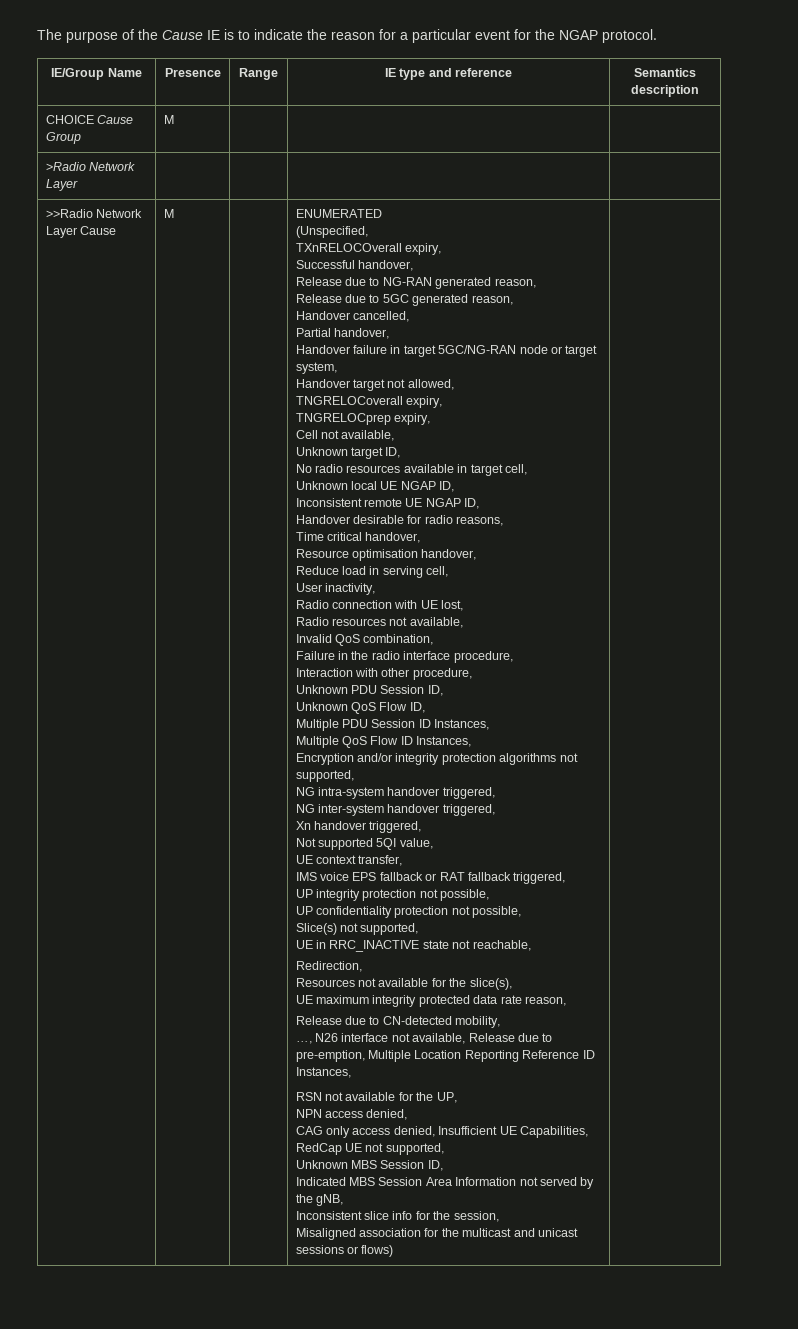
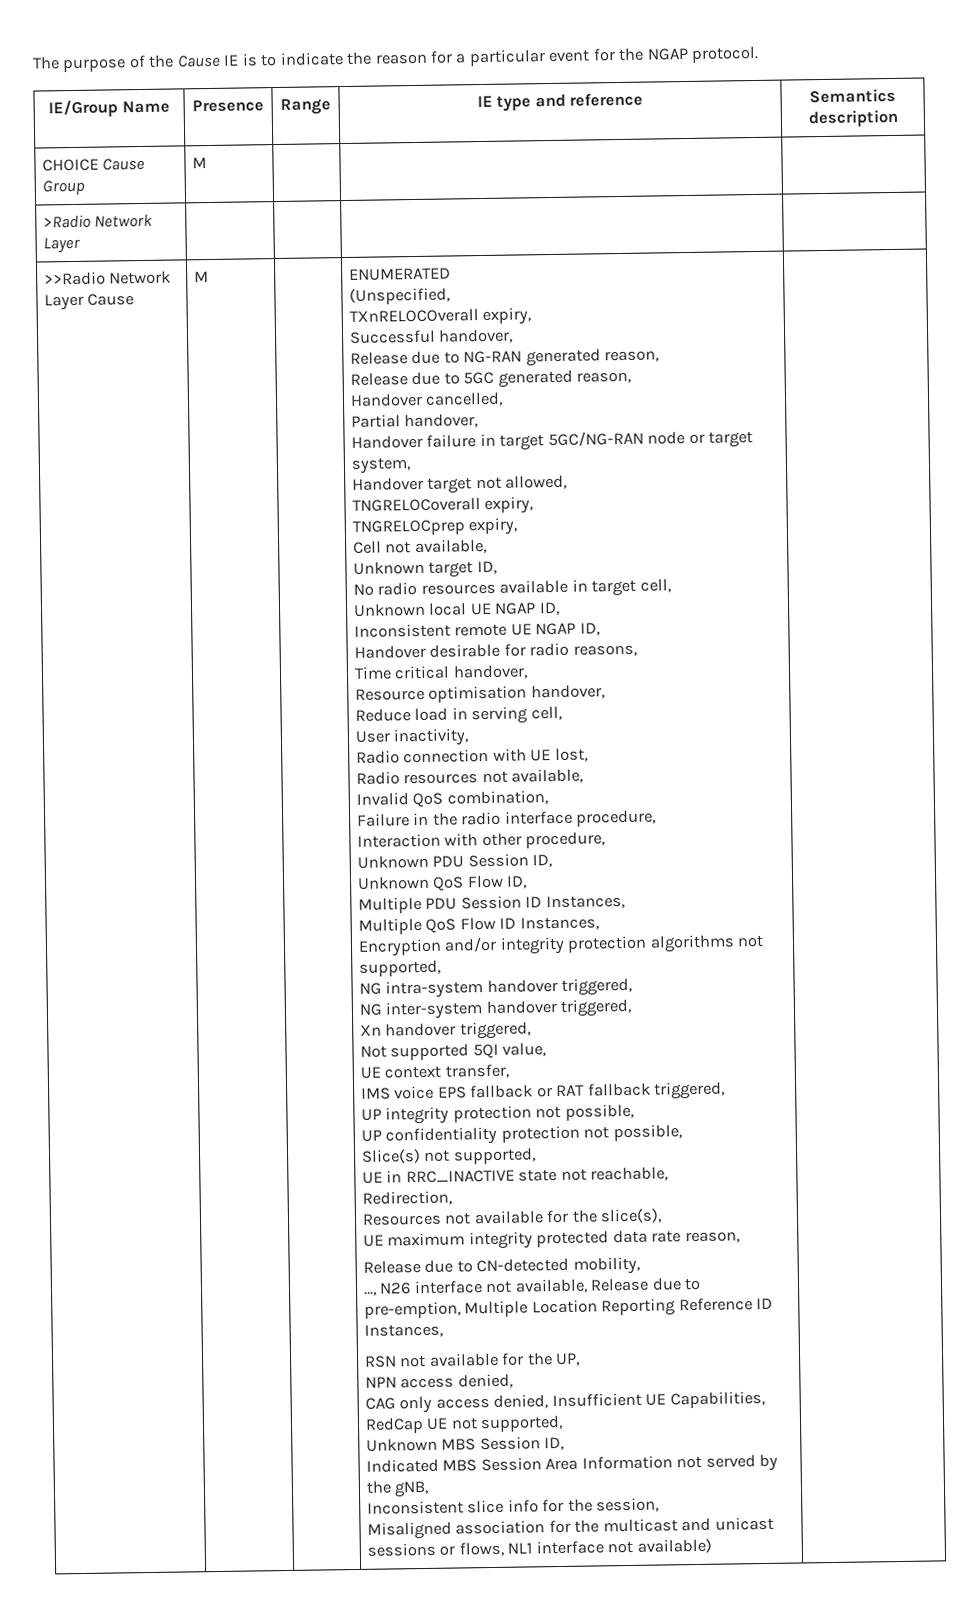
[361,1245,394,1257] flows) -> [458,1538,712,1557] flows, NL1 interface not available)

